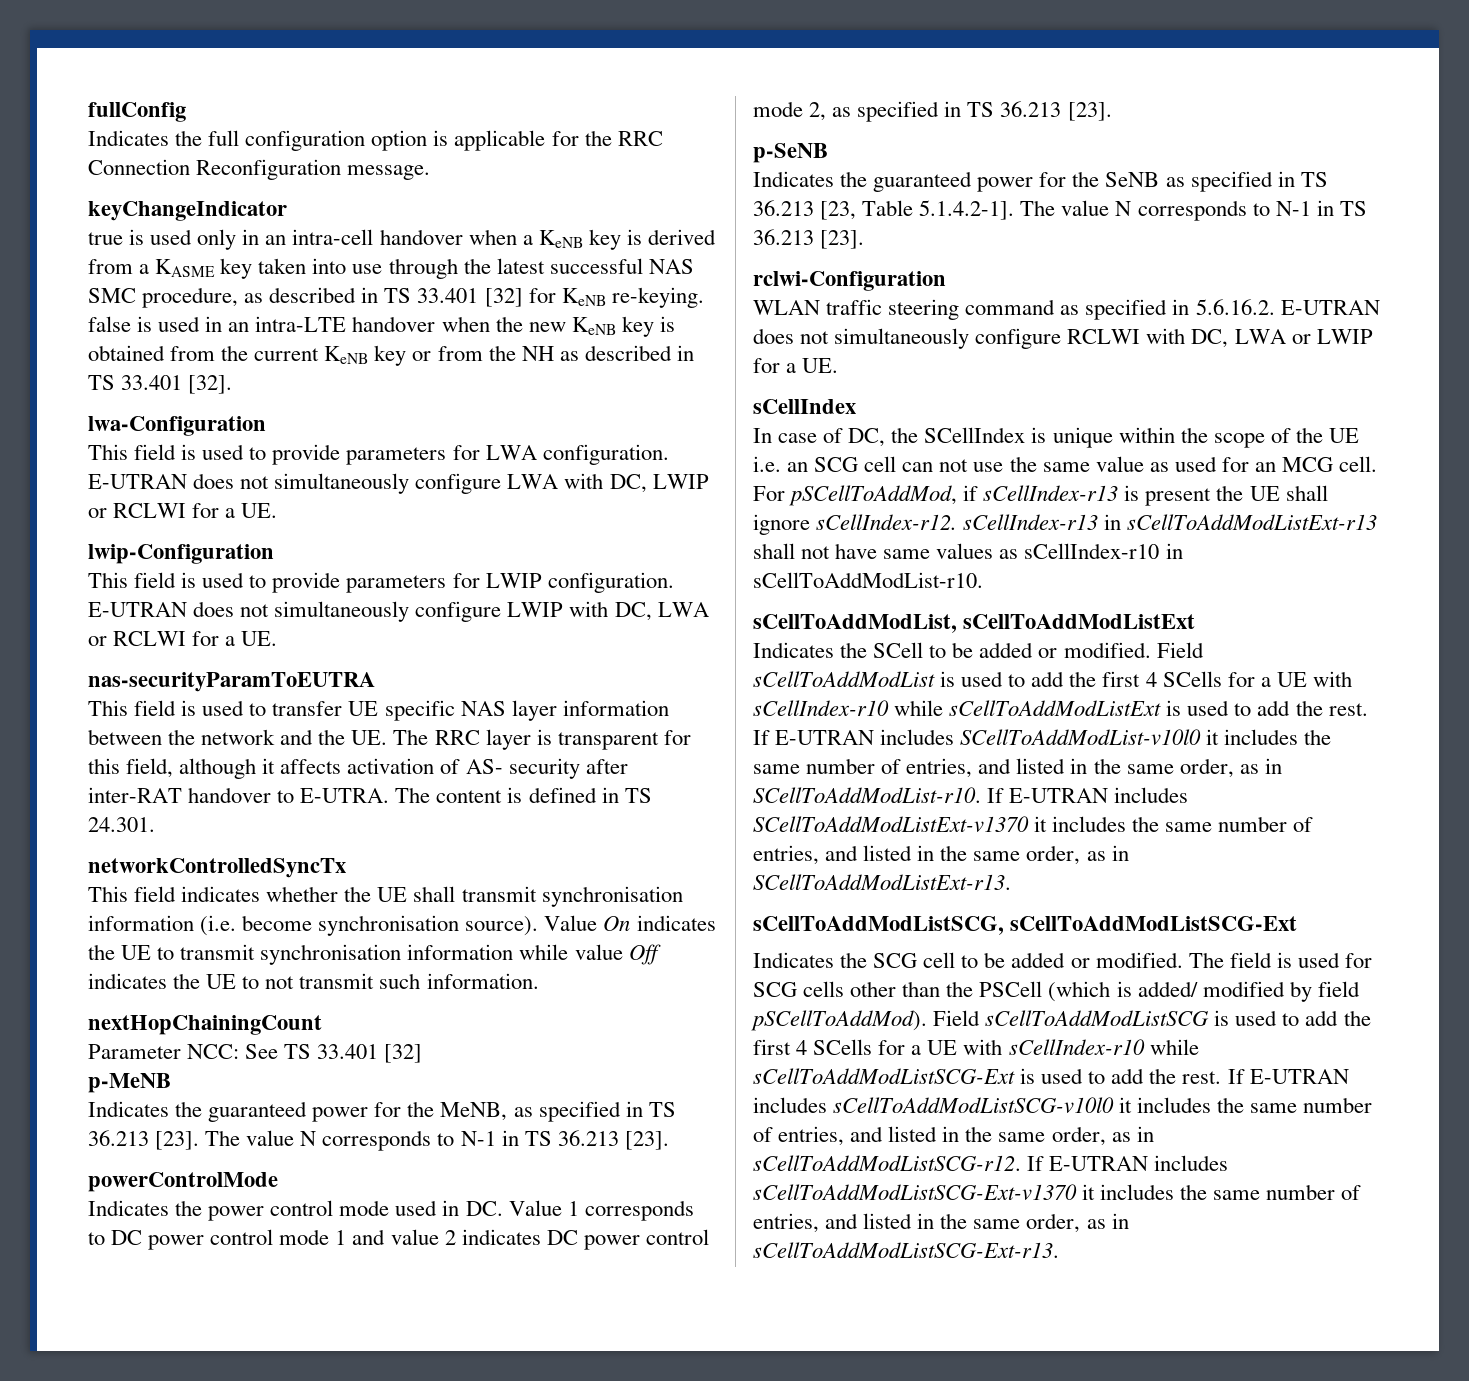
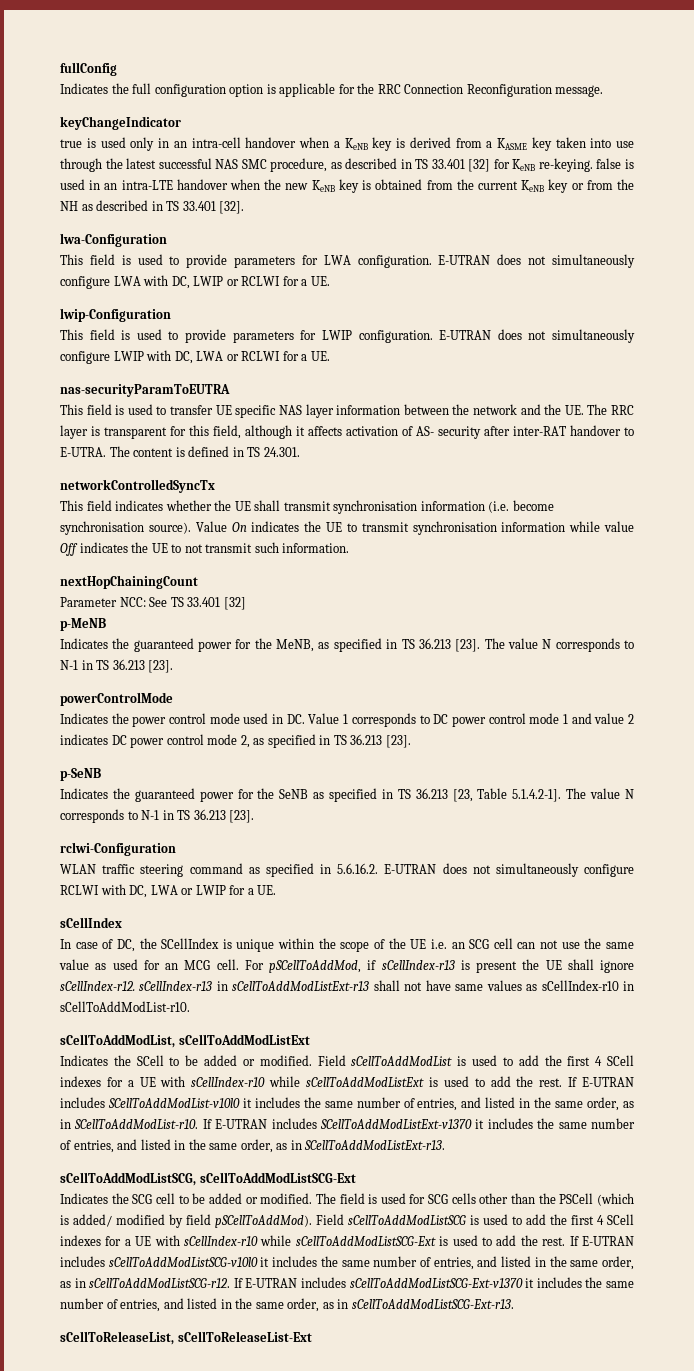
[1162,671,1222,687] SCells -> [607,1055,634,1066] [60,1076,101,1087] SCell indexes
[813,1039,873,1055] SCells -> [607,1214,634,1225] [60,1235,101,1246] SCell indexes
(1059, 1250) none -> [60,1331,312,1345] // sCellToReleaseList, sCellToReleaseList-Ext

